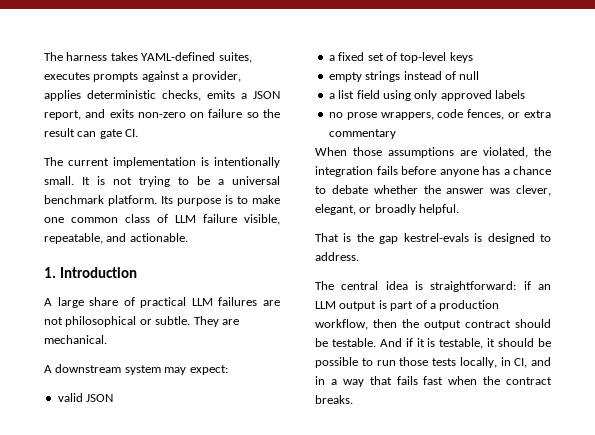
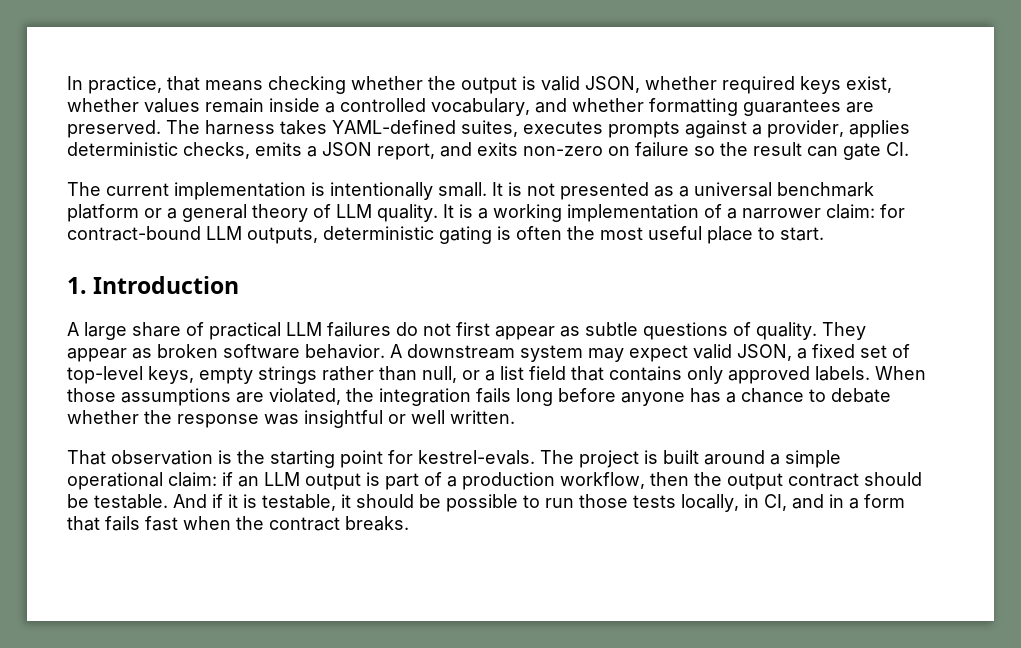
(44, 56) none -> [67,76,892,94] [67,98,874,116] [67,120,161,138] In practice, that means checking whether the output is valid JSON, whether required keys exist, whether values remain inside a controlled vocabulary, and whether formatting guarantees are preserved.
[139,176,280,187] [44,195,280,206] [44,214,280,225] [44,233,188,244] trying to be a universal benchmark platform. Its purpose is to make one common class of LLM failure visible, repeatable, and actionable. -> [560,182,874,200] [67,204,905,222] [67,226,824,244] presented as a universal benchmark platform or a general theory of LLM quality. It is a working implementation of a narrower claim: for contract-bound LLM outputs, deterministic gating is often the most useful place to start.
[263,300,280,306] [44,316,239,327] [44,335,107,344] are not philosophical or subtle. They are mechanical. // -> [396,322,866,340] [67,344,385,362] do not first appear as subtle questions of quality. They appear as broken software behavior.
[189,365,228,375] [57,393,114,402] expect: // valid JSON // -> [629,344,792,362] expect valid JSON,
[449,52,473,63] keys // -> [148,366,194,384] keys,
[403,71,480,80] [328,90,525,101] [328,109,551,120] [328,129,396,139] instead of null // a list field using only approved labels // no prose wrappers, code fences, or extra commentary // -> [322,366,870,384] rather than null, or a list field that contains only approved labels.
(398, 170) none -> [516,388,553,406] long
[446,185,551,196] [315,204,460,215] answer was clever, elegant, or broadly helpful. -> [177,410,515,428] response was insightful or well written.
(339, 237) none -> [111,450,213,465] observation
[379,233,551,244] [315,252,359,261] [315,281,517,292] gap kestrel-evals is designed to address. // The central idea is straightforward: -> [270,450,841,468] [67,472,217,490] starting point for kestrel-evals. The project is built around a simple operational claim:
[342,379,364,387] way -> [864,494,905,508] form

